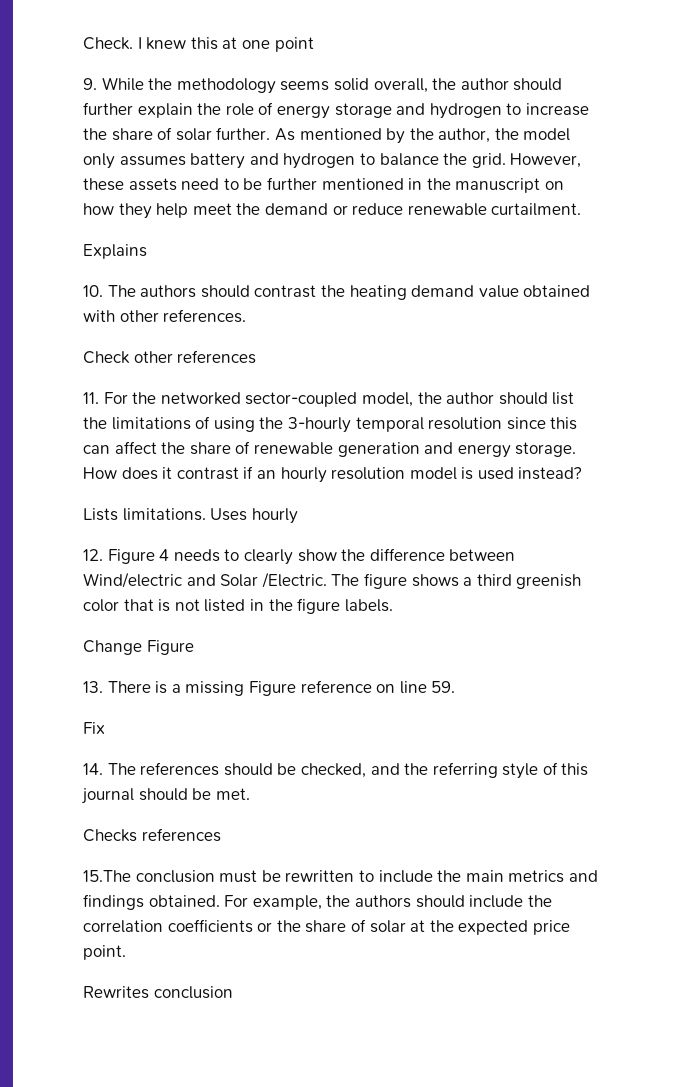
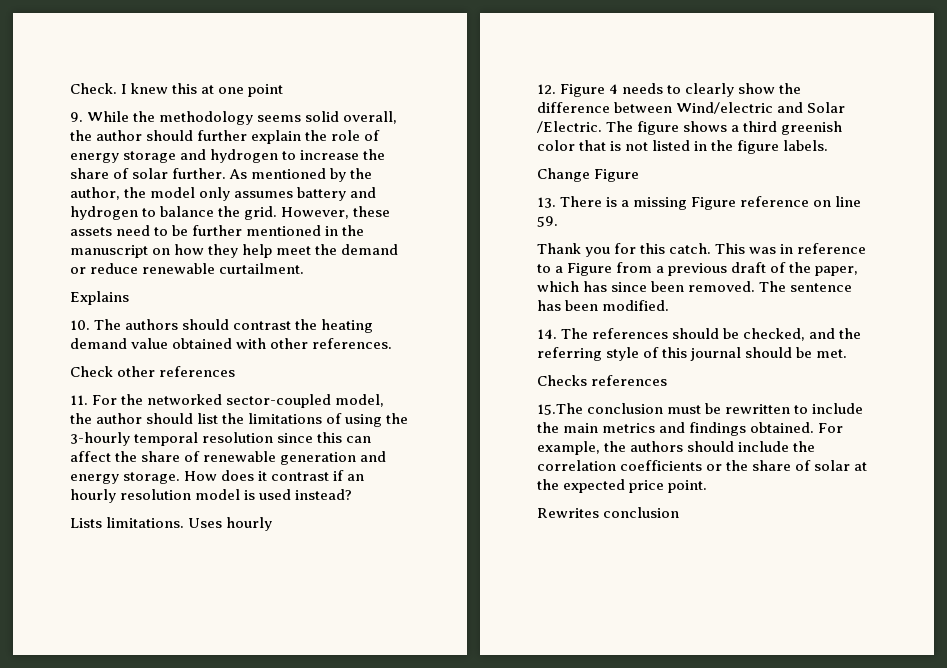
[83,722,105,734] Fix -> [537,243,867,257] [537,262,859,276] [537,281,853,292] [537,300,670,311] Thank you for this catch. This was in reference to a Figure from a previous draft of the paper, which has since been removed. The sentence has been modified.

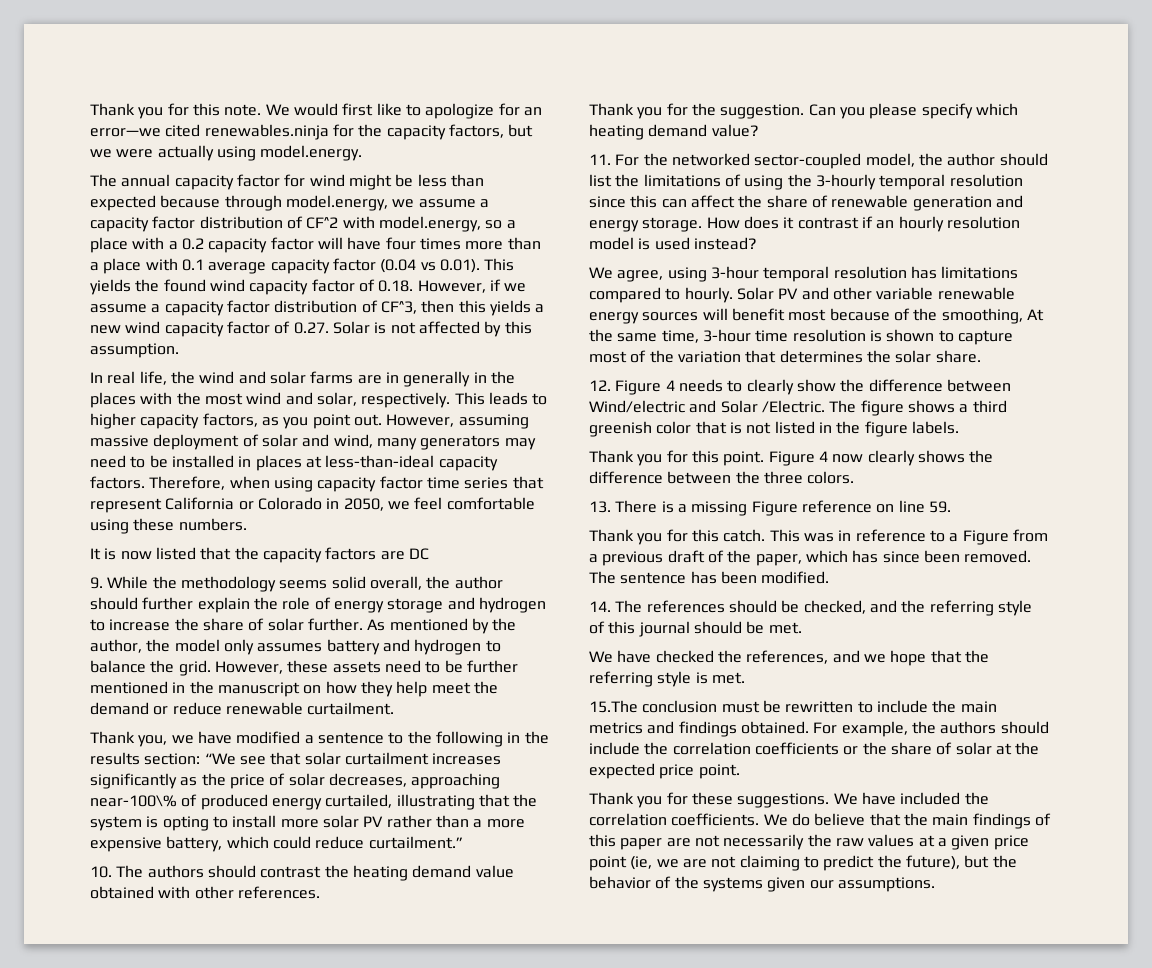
[70,83,284,97] Check. I knew this at one point -> [90,103,542,119] [90,124,534,140] [90,145,363,161] [90,174,484,190] [90,195,489,211] [90,216,516,232] [90,237,541,253] [90,258,515,274] [90,279,527,295] [90,300,545,316] [90,321,532,337] [90,343,179,358] [90,371,515,387] [90,392,548,408] [90,413,529,429] [90,434,536,450] [90,455,498,471] [90,476,544,492] [90,497,535,513] [90,518,247,534] [90,547,429,563] Thank you for this note. We would first like to apologize for an error—we cited renewables.ninja for the capacity factors, but we were actually using model.energy. // The annual capacity factor for wind might be less than expected because through model.energy, we assume a capacity factor distribution of CF^2 with model.energy, so a place with a 0.2 capacity factor will have four times more than a place with 0.1 average capacity factor (0.04 vs 0.01). This yields the found wind capacity factor of 0.18. However, if we assume a capacity factor distribution of CF^3, then this yields a new wind capacity factor of 0.27. Solar is not affected by this assumption. // In real life, the wind and solar farms are in generally in the places with the most wind and solar, respectively. This leads to higher capacity factors, as you point out. However, assuming massive deployment of solar and wind, many generators may need to be installed in places at less-than-ideal capacity factors. Therefore, when using capacity factor time series that represent California or Colorado in 2050, we feel comfortable using these numbers. // It is now listed that the capacity factors are DC
[70,291,129,305] Explains -> [90,731,549,747] [90,752,502,765] [90,773,501,789] [90,794,538,810] [90,815,525,831] [90,836,463,852] Thank you, we have modified a sentence to the following in the results section: “We see that solar curtailment increases significantly as the price of solar decreases, approaching near-100\% of produced energy curtailed, illustrating that the system is opting to install more solar PV rather than a more expensive battery, which could reduce curtailment.”
[70,366,236,377] Check other references -> [589,103,1018,119] [589,124,759,140] Thank you for the suggestion. Can you please specify which heating demand value?
[70,517,273,531] Lists limitations. Uses hourly -> [589,266,1019,282] [589,287,1015,303] [589,308,1044,324] [589,329,1013,345] [589,350,981,363] We agree, using 3-hour temporal resolution has limitations compared to hourly. Solar PV and other variable renewable energy sources will benefit most because of the smoothing, At the same time, 3-hour time resolution is shown to capture most of the variation that determines the solar share.
[537,168,640,182] Change Figure -> [589,450,994,466] [589,471,855,484] Thank you for this point. Figure 4 now clearly shows the difference between the three colors.
[537,375,668,386] Checks references -> [589,650,989,666] [589,671,745,687] We have checked the references, and we hope that the referring style is met.
[537,507,680,518] Rewrites conclusion -> [589,792,989,808] [589,813,1051,829] [589,834,1029,850] [589,855,1017,871] [589,876,935,892] Thank you for these suggestions. We have included the correlation coefficients. We do believe that the main findings of this paper are not necessarily the raw values at a given price point (ie, we are not claiming to predict the future), but the behavior of the systems given our assumptions.

